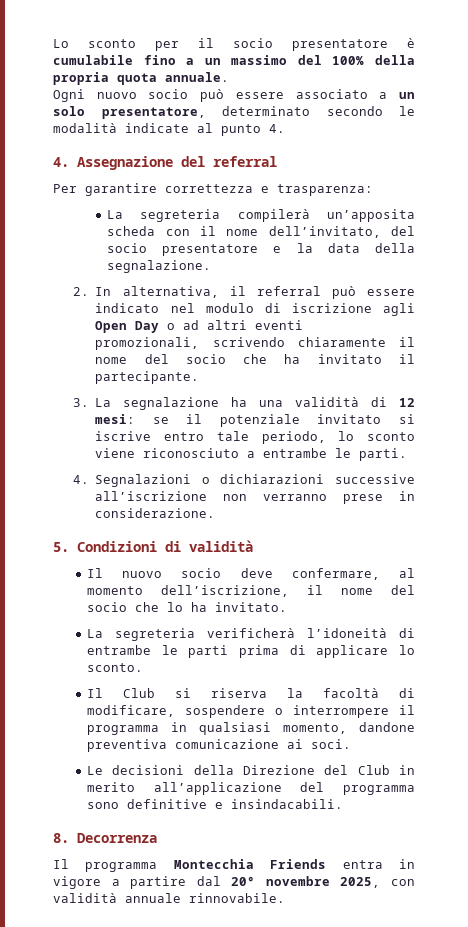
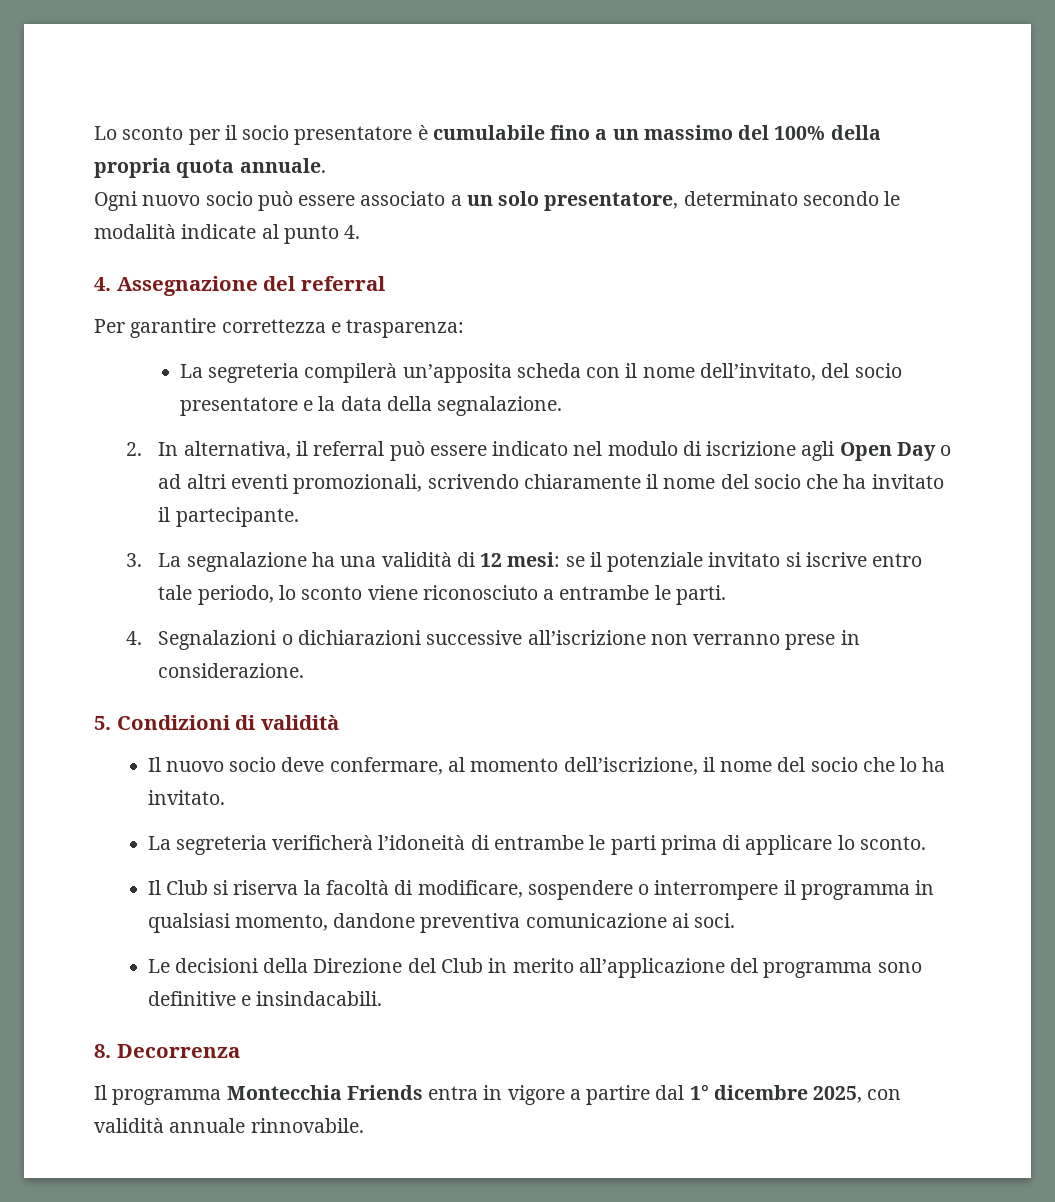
[231,876,330,886] 20° novembre -> [689,1084,808,1100] 1° dicembre

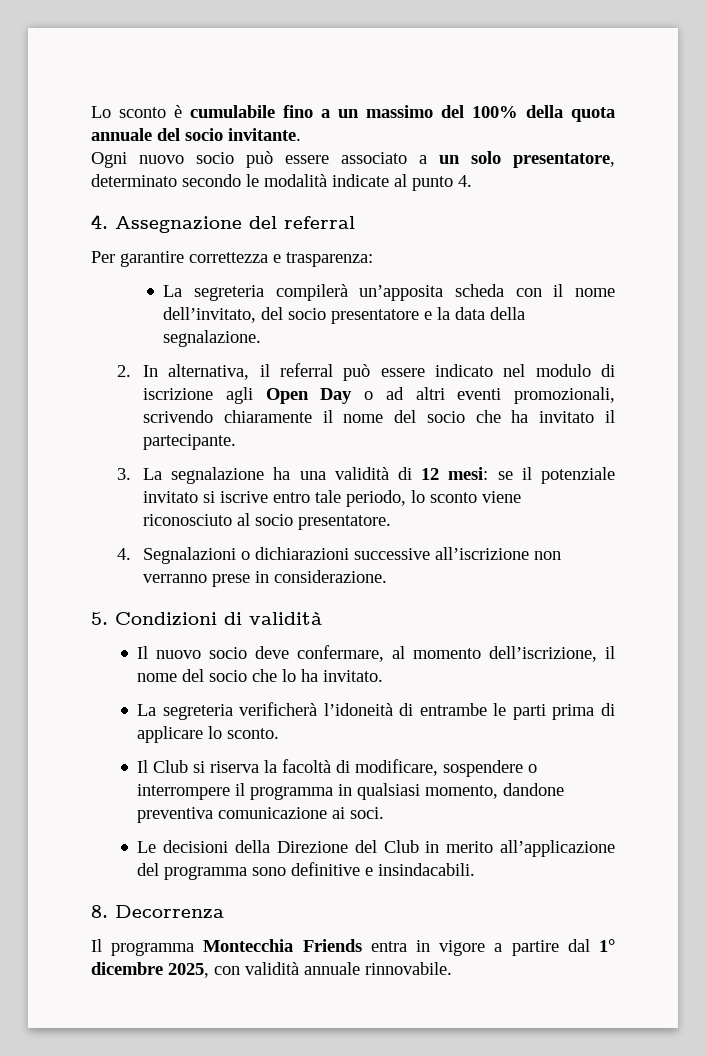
[188,125,413,145] per il socio presentatore -> (166, 112) none
[94,158,326,178] propria quota annuale. -> [571,107,615,122] [91,128,301,141] quota annuale del socio invitante.
[543,585,726,605] a entrambe le parti. -> [237,513,392,530] al socio presentatore.

